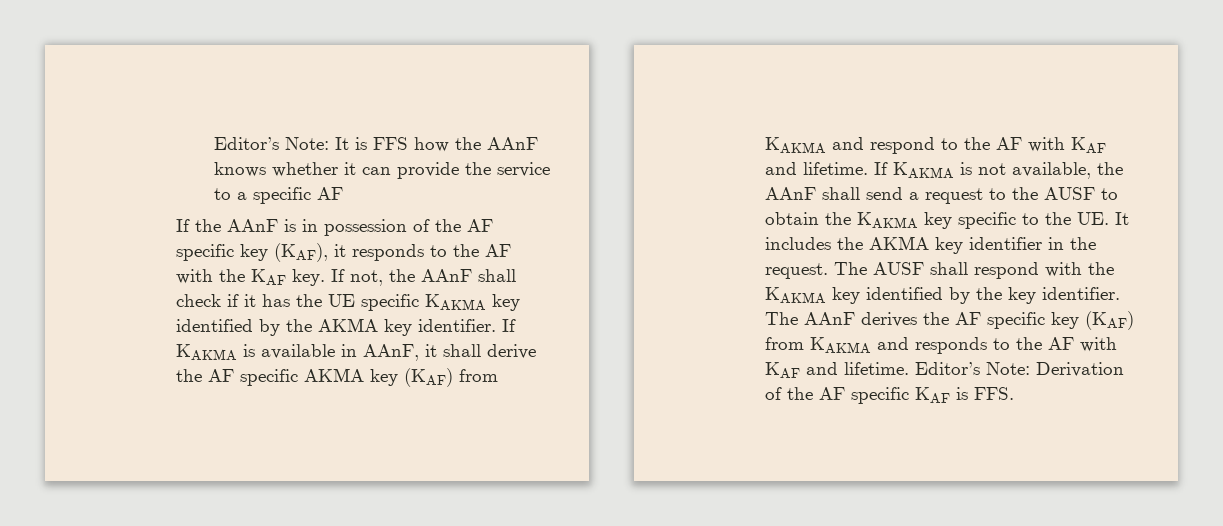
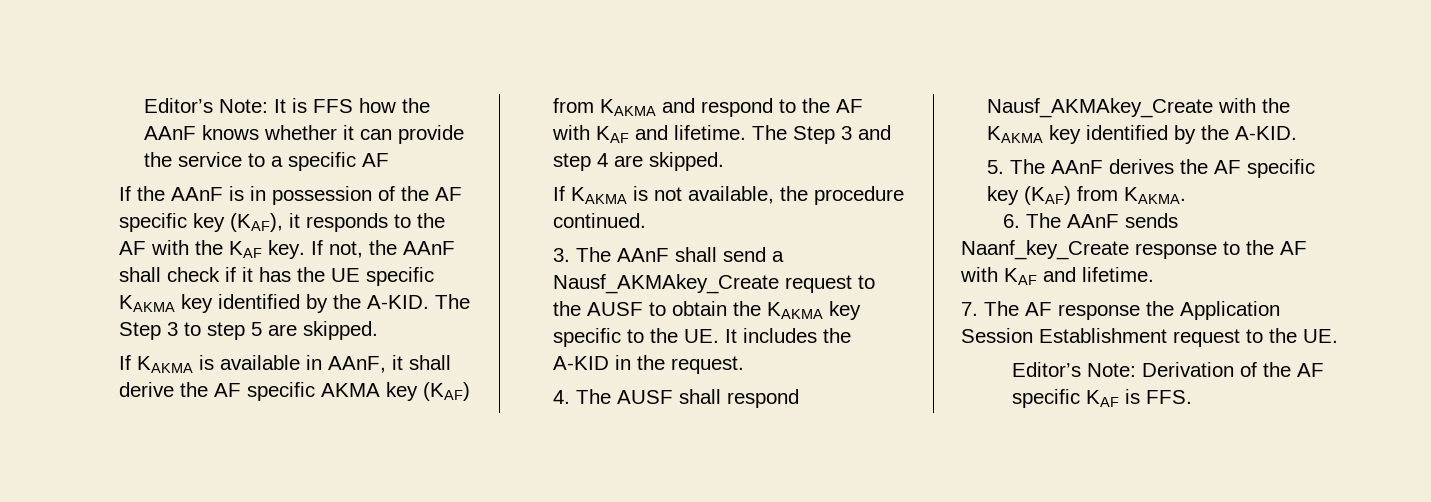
[318,318,497,336] AKMA key identifier. -> [366,294,470,309] [118,321,378,340] A-KID. The Step 3 to step 5 are skipped. //
(869, 168) none -> [751,125,891,144] [552,152,724,171] The Step 3 and step 4 are skipped. //
(1124, 168) none -> [813,186,904,205] [552,213,646,228] [552,247,611,262] procedure continued. // 3. The
(920, 196) none -> [552,274,779,294] Nausf_AKMAkey_Create
[869,236,1043,254] AKMA key identifier -> [552,356,609,370] A-KID
(829, 271) none -> [552,390,570,404] // 4.
(1040, 270) none -> [986,98,1213,118] Nausf_AKMAkey_Create
[1008,287,1121,304] key identifier. -> [1234,126,1297,140] [986,160,1004,174] A-KID. // 5.
[810,337,1118,354] [765,362,910,379] KAKMA and responds to the AF with KAF and lifetime. -> [1123,187,1186,204] [1003,213,1179,228] [961,240,1307,260] [960,267,1154,285] [961,301,1280,320] [961,328,1338,347] KAKMA. // 6. The AAnF sends Naanf_key_Create response to the AF with KAF and lifetime. // 7. The AF response the Application Session Establishment request to the UE. //

